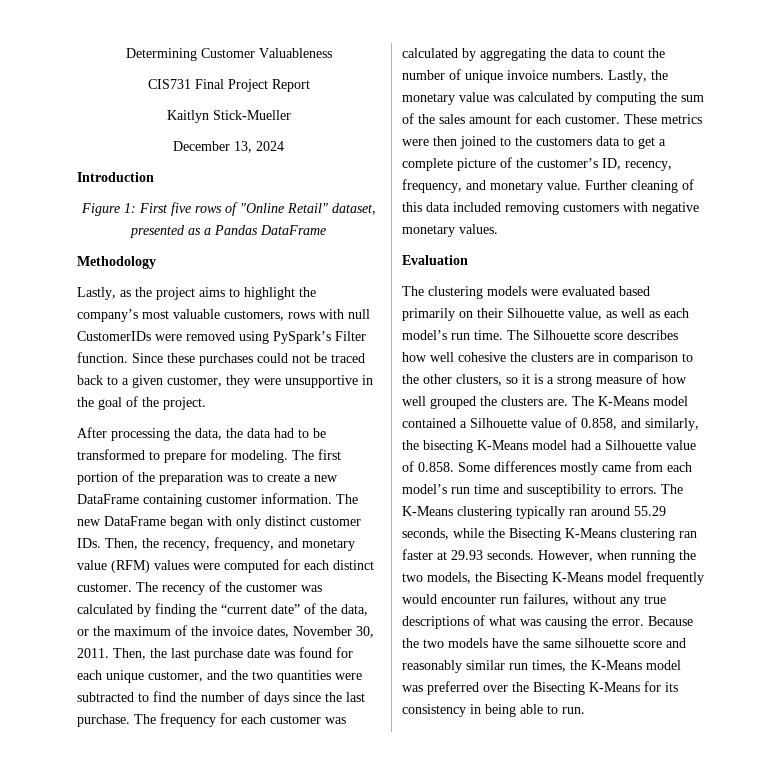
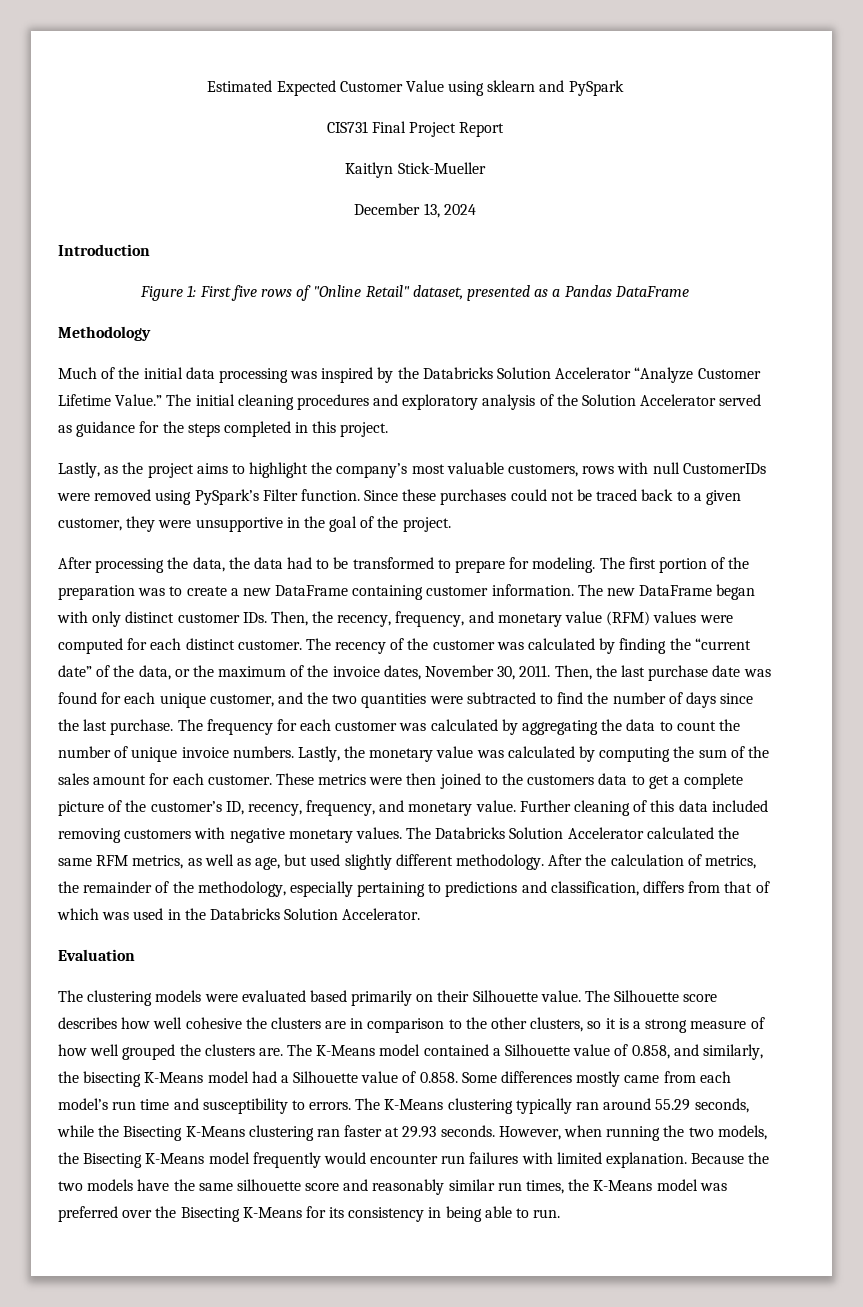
[125,48,332,61] Determining Customer Valuableness -> [207,80,624,96] Estimated Expected Customer Value using sklearn and PySpark
(156, 262) none -> [58,367,761,383] [58,394,762,410] [58,421,389,437] // Much of the initial data processing was inspired by the Databricks Solution Accelerator “Analyze Customer Lifetime Value.” The initial cleaning procedures and exploratory analysis of the Solution Accelerator served as guidance for the steps completed in this project.
(498, 229) none -> [406,827,740,839] [58,854,756,870] [58,881,770,897] [57,908,421,920] The Databricks Solution Accelerator calculated the same RFM metrics, as well as age, but used slightly different methodology. After the calculation of metrics, the remainder of the methodology, especially pertaining to predictions and classification, differs from that of which was used in the Databricks Solution Accelerator.
[568,308,689,320] [402,330,503,340] value, as well as each model’s run time. -> [540,990,581,1002] value.
[523,593,666,607] [402,615,644,629] failures, without any true descriptions of what was causing the error. -> [469,1152,688,1168] failures with limited explanation.

